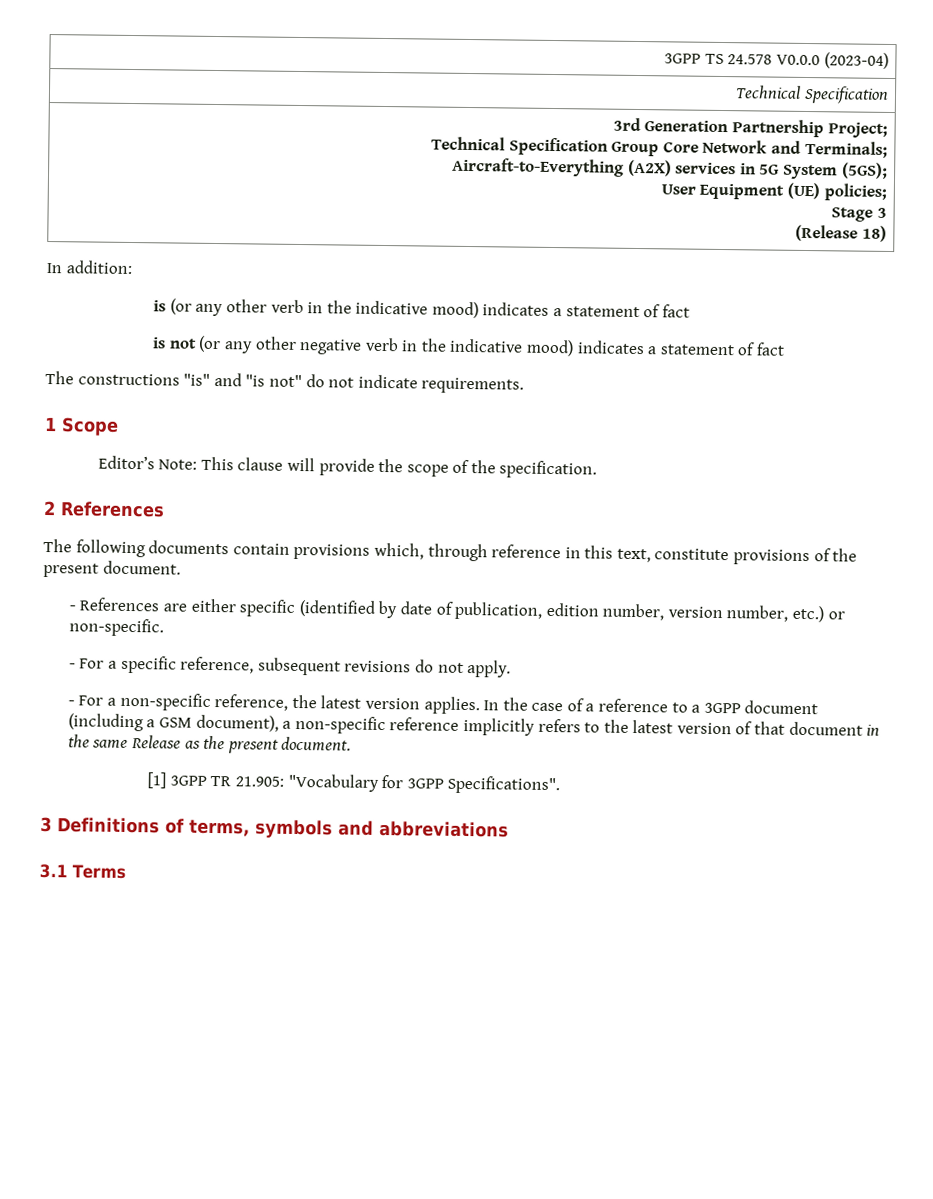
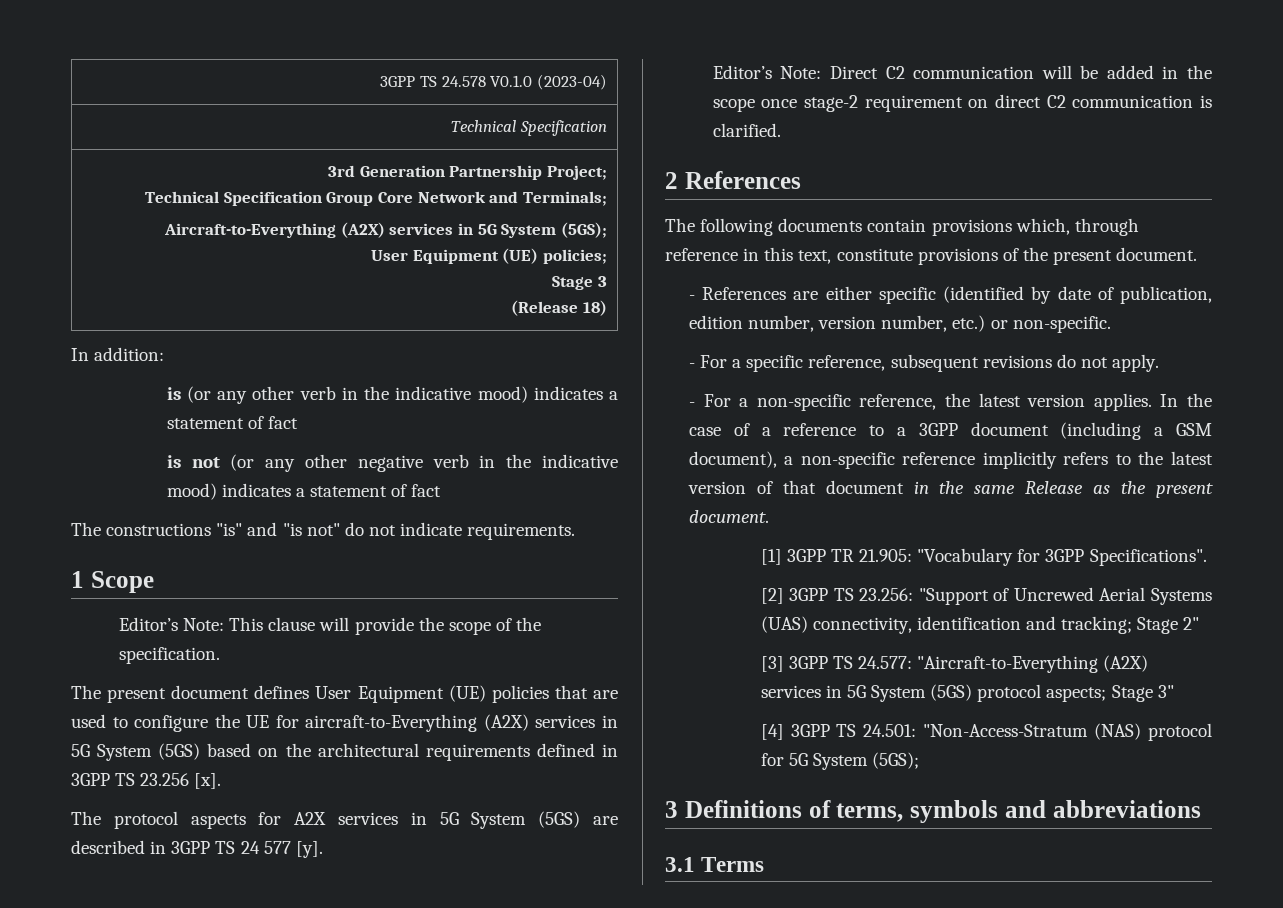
[776,54,821,66] V0.0.0 -> [490,75,533,87] V0.1.0
(598, 469) none -> [71,685,619,703] [71,714,618,732] [71,743,618,761] [71,773,222,789] [71,811,618,829] [71,840,323,858] [712,65,1212,79] [712,94,1212,112] [712,123,781,137] // The present document defines User Equipment (UE) policies that are used to configure the UE for aircraft-to-Everything (A2X) services in 5G System (5GS) based on the architectural requirements defined in 3GPP TS 23.256 [x]. // The protocol aspects for A2X services in 5G System (5GS) are described in 3GPP TS 24 577 [y]. // Editor’s Note: Direct C2 communication will be added in the scope once stage-2 requirement on direct C2 communication is clarified.
(561, 785) none -> [760,587,1212,605] [760,616,1200,634] [760,655,1149,673] [760,684,1174,702] [760,723,1212,741] [760,752,920,770] // [2] 3GPP TS 23.256: "Support of Uncrewed Aerial Systems (UAS) connectivity, identification and tracking; Stage 2" // [3] 3GPP TS 24.577: "Aircraft-to-Everything (A2X) services in 5G System (5GS) protocol aspects; Stage 3" // [4] 3GPP TS 24.501: "Non-Access-Stratum (NAS) protocol for 5G System (5GS);

